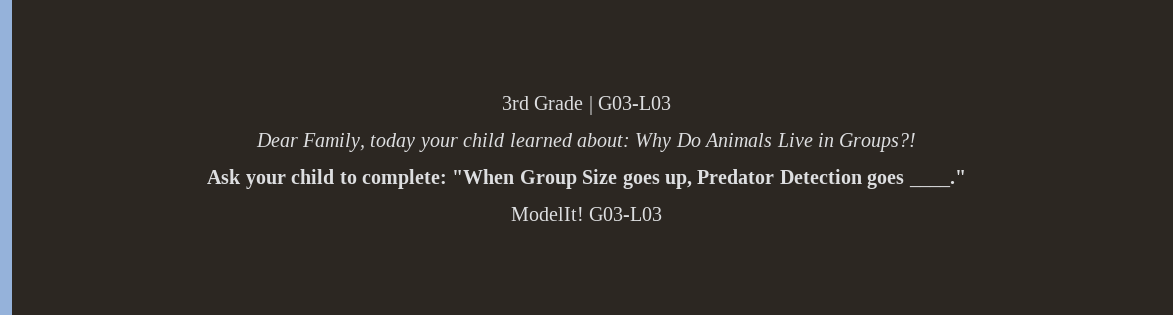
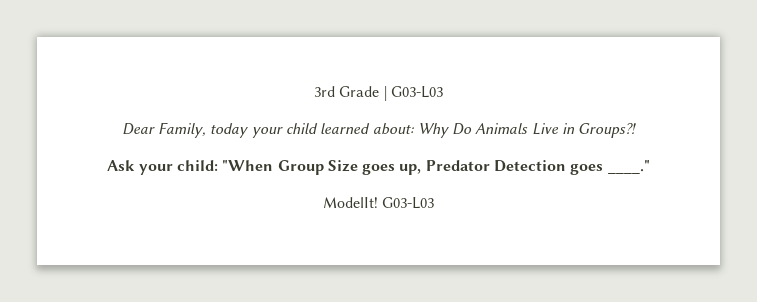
[291,169,447,189] child to complete: -> [176,160,218,171] child:

